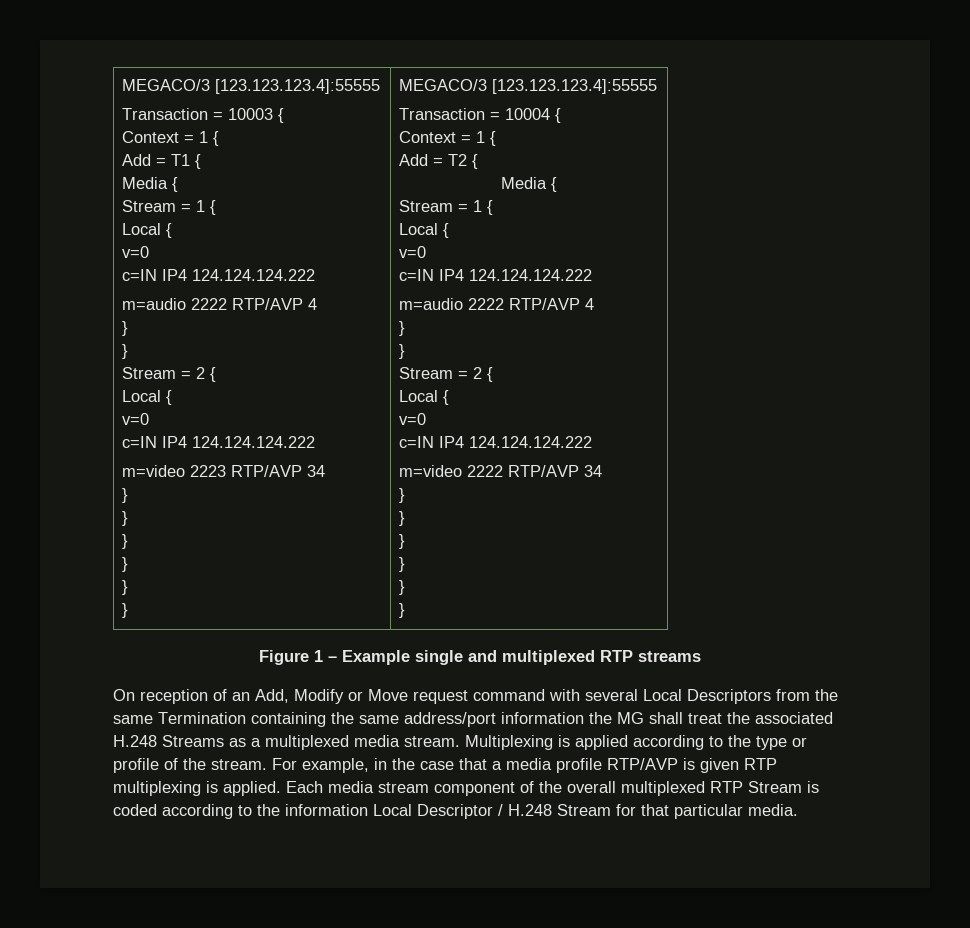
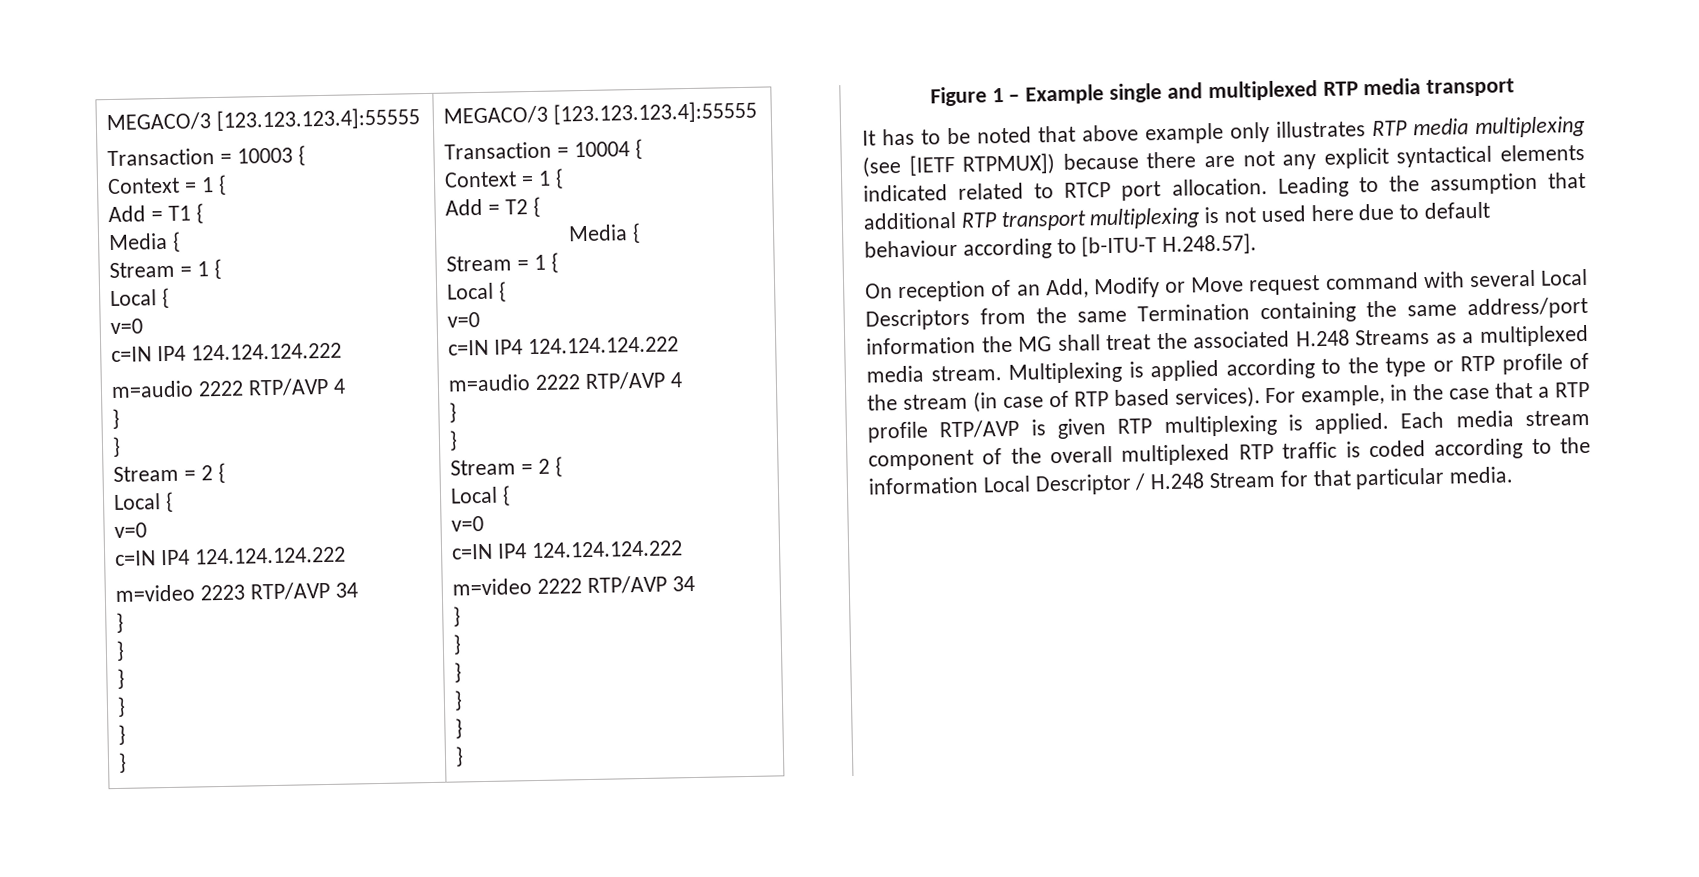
[638,651,701,662] streams -> [1363,78,1516,97] [862,115,1586,146] [862,143,1585,178] [863,171,1586,202] [863,201,1491,232] [864,233,1258,260] media transport // It has to be noted that above example only illustrates RTP media multiplexing (see [IETF RTPMUX]) because there are not any explicit syntactical elements indicated related to RTCP port allocation. Leading to the assumption that additional RTP transport multiplexing is not used here due to default behaviour according to [b-ITU-T H.248.57].
(807, 742) none -> [1460,355,1495,372] RTP
[211,759,267,770] stream. -> [902,386,1261,413] stream (in case of RTP based services).
[506,758,552,770] media -> [1554,381,1590,398] RTP
[748,781,802,793] Stream -> [1282,441,1338,459] traffic

